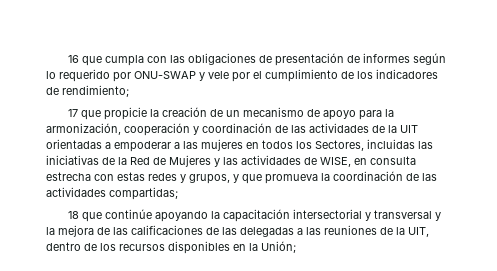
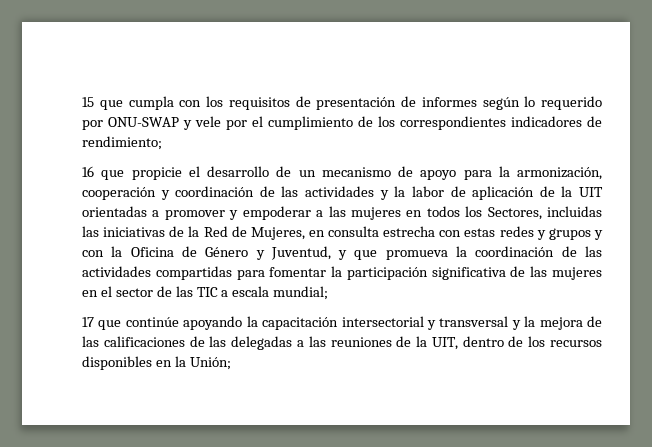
[68,55,80,63] 16 -> [82,97,94,107] 15
[170,53,257,65] las obligaciones -> [206,96,290,110] los requisitos
(373, 75) none -> [400,116,506,130] correspondientes
[68,109,79,117] 17 -> [82,166,94,177] 16
[150,107,208,117] la creación -> [188,166,269,177] el desarrollo
(369, 128) none -> [379,186,535,200] y la labor de aplicación
(111, 145) none -> [164,210,239,220] promover y
[169,155,351,167] Mujeres y las actividades de WISE, -> [250,227,305,240] Mujeres,
[189,174,230,184] grupos, -> [548,228,603,240] [82,246,331,260] grupos y con la Oficina de Género y Juventud,
[109,187,178,200] [68,211,80,219] compartidas; // 18 -> [155,266,602,280] [82,286,329,300] [82,317,94,327] compartidas para fomentar la participación significativa de las mujeres en el sector de las TIC a escala mundial; // 17

